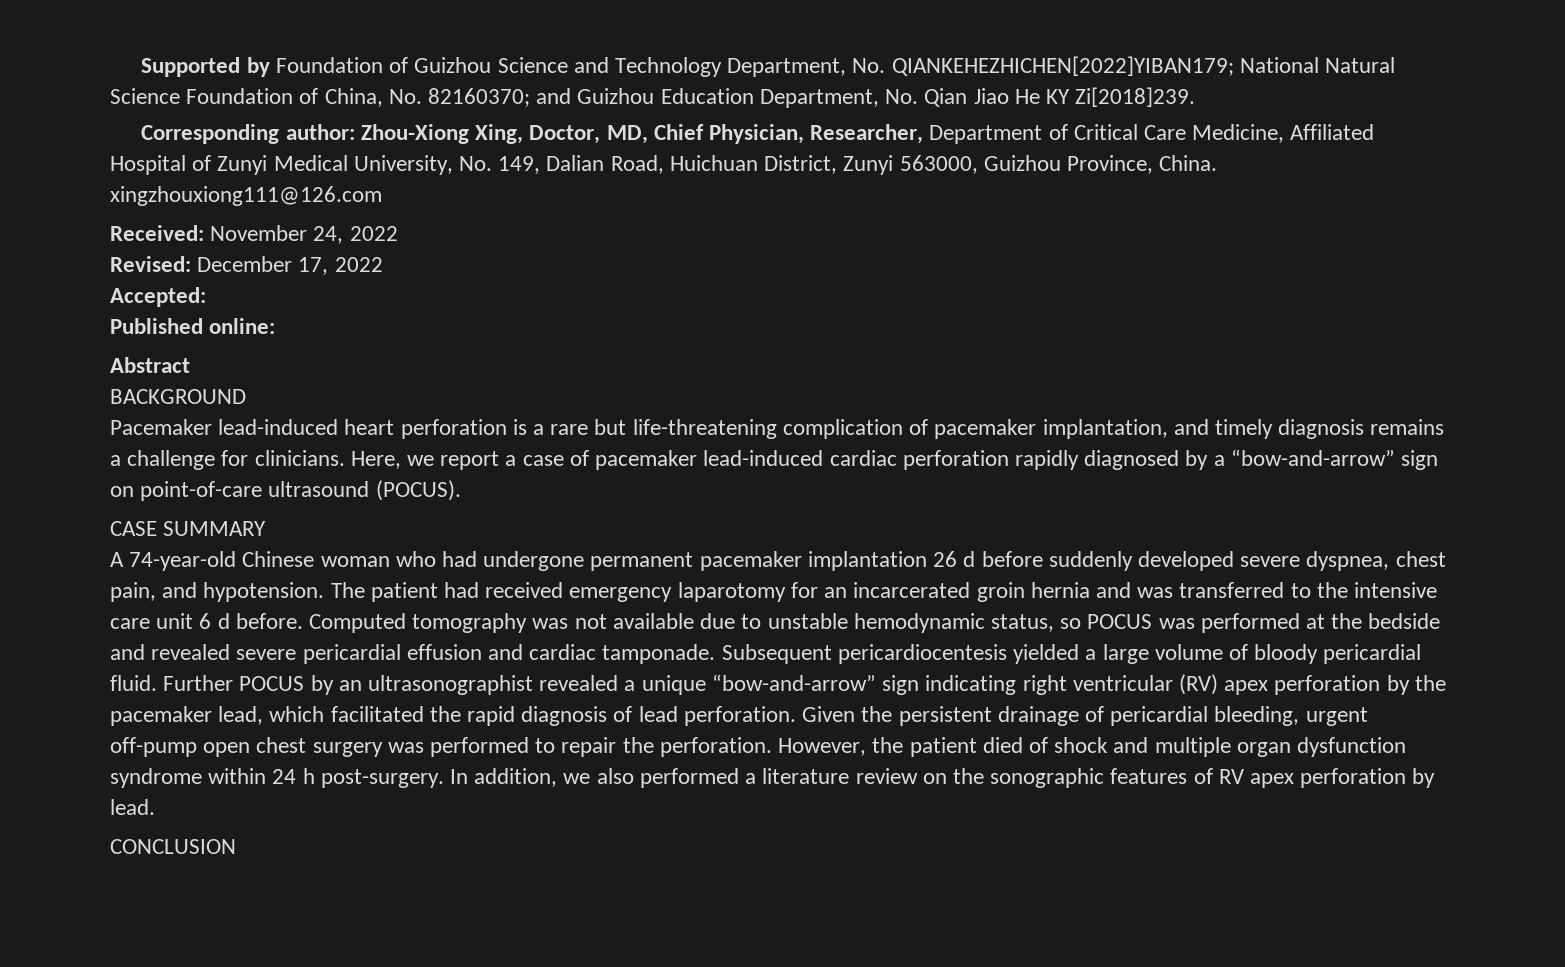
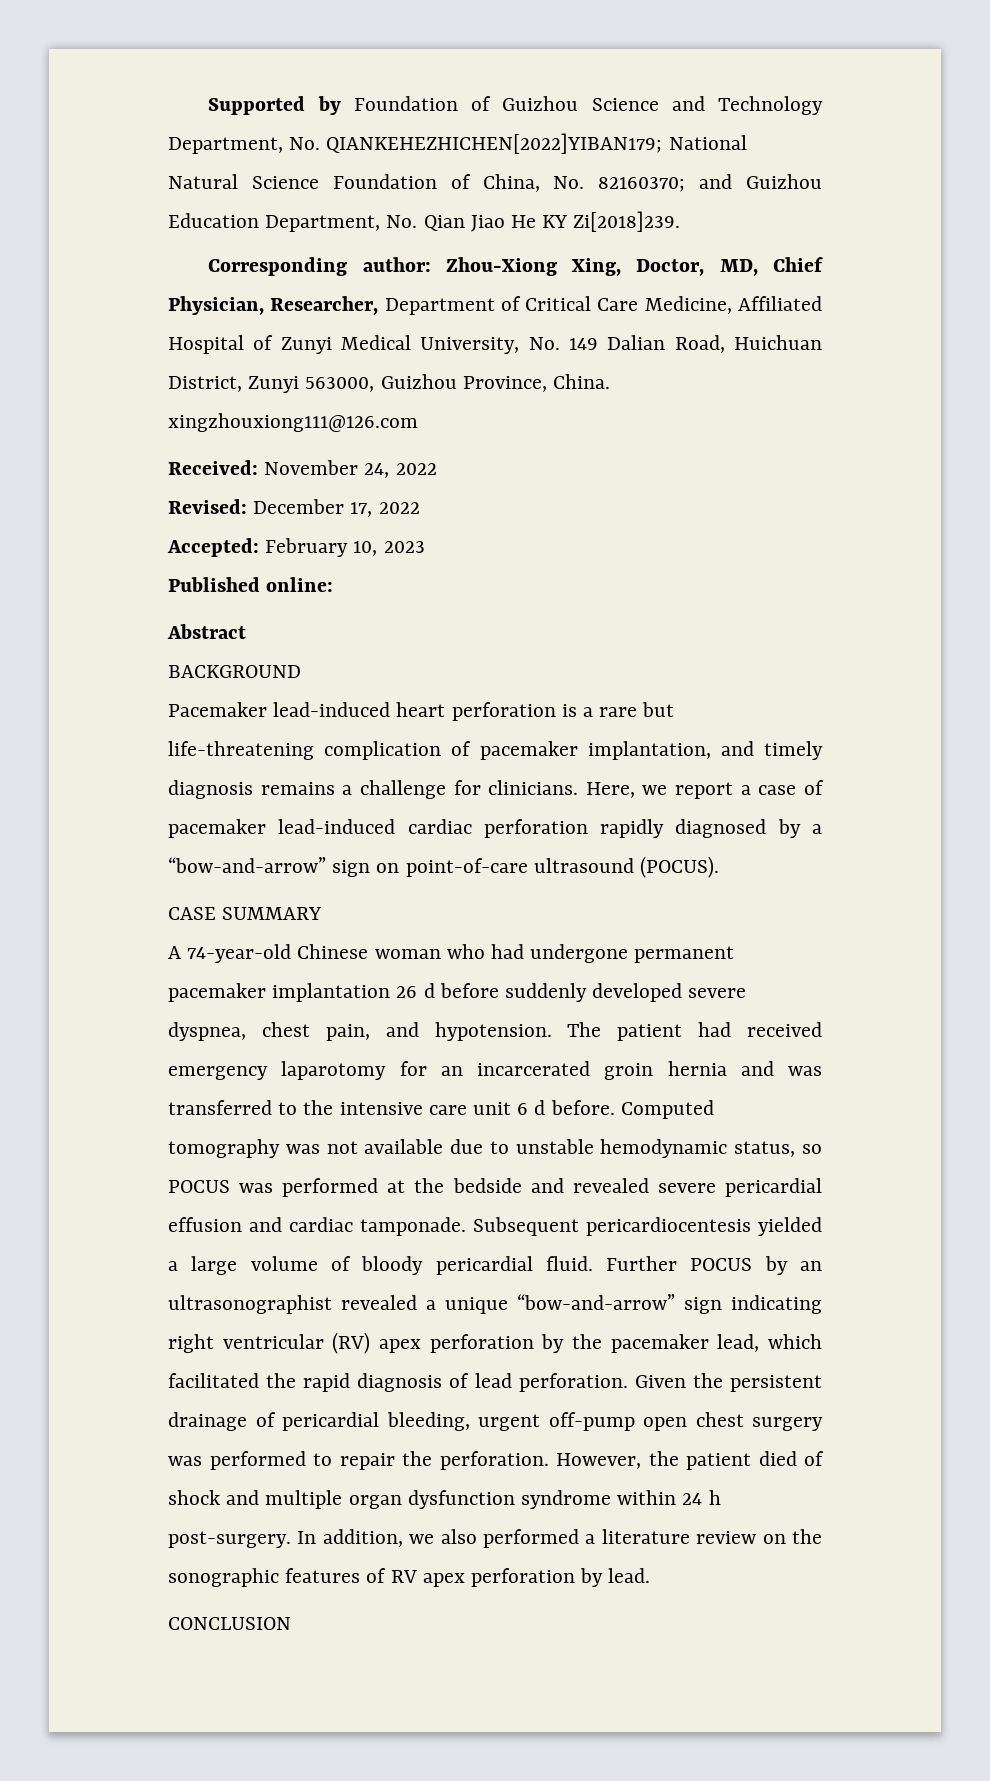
[498,156,541,174] 149, -> [569,338,598,350] 149
(206, 297) none -> [265,538,425,557] February 10, 2023

